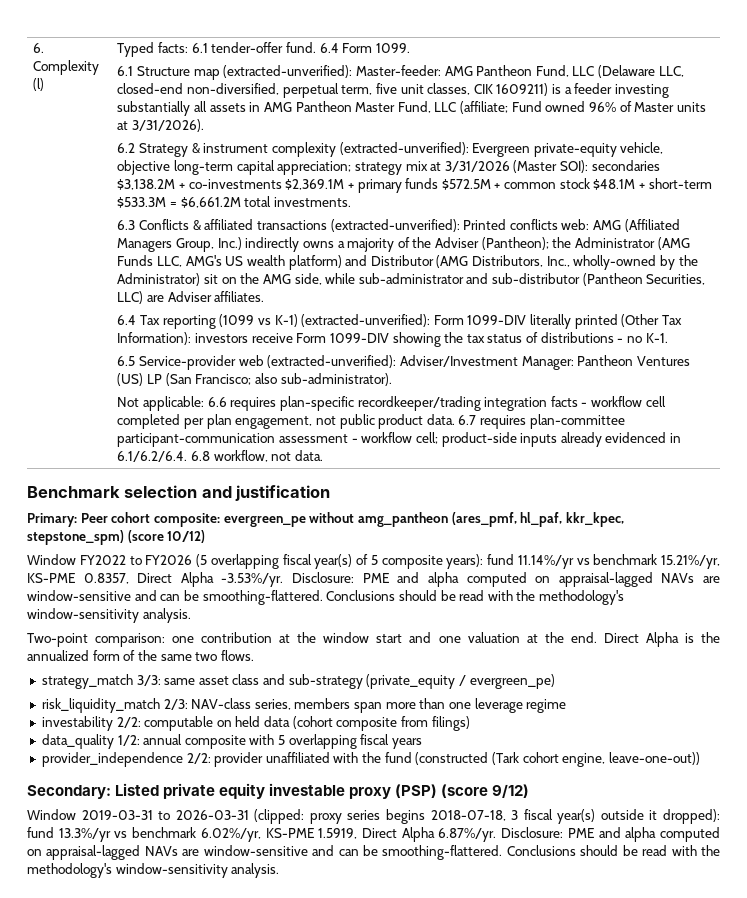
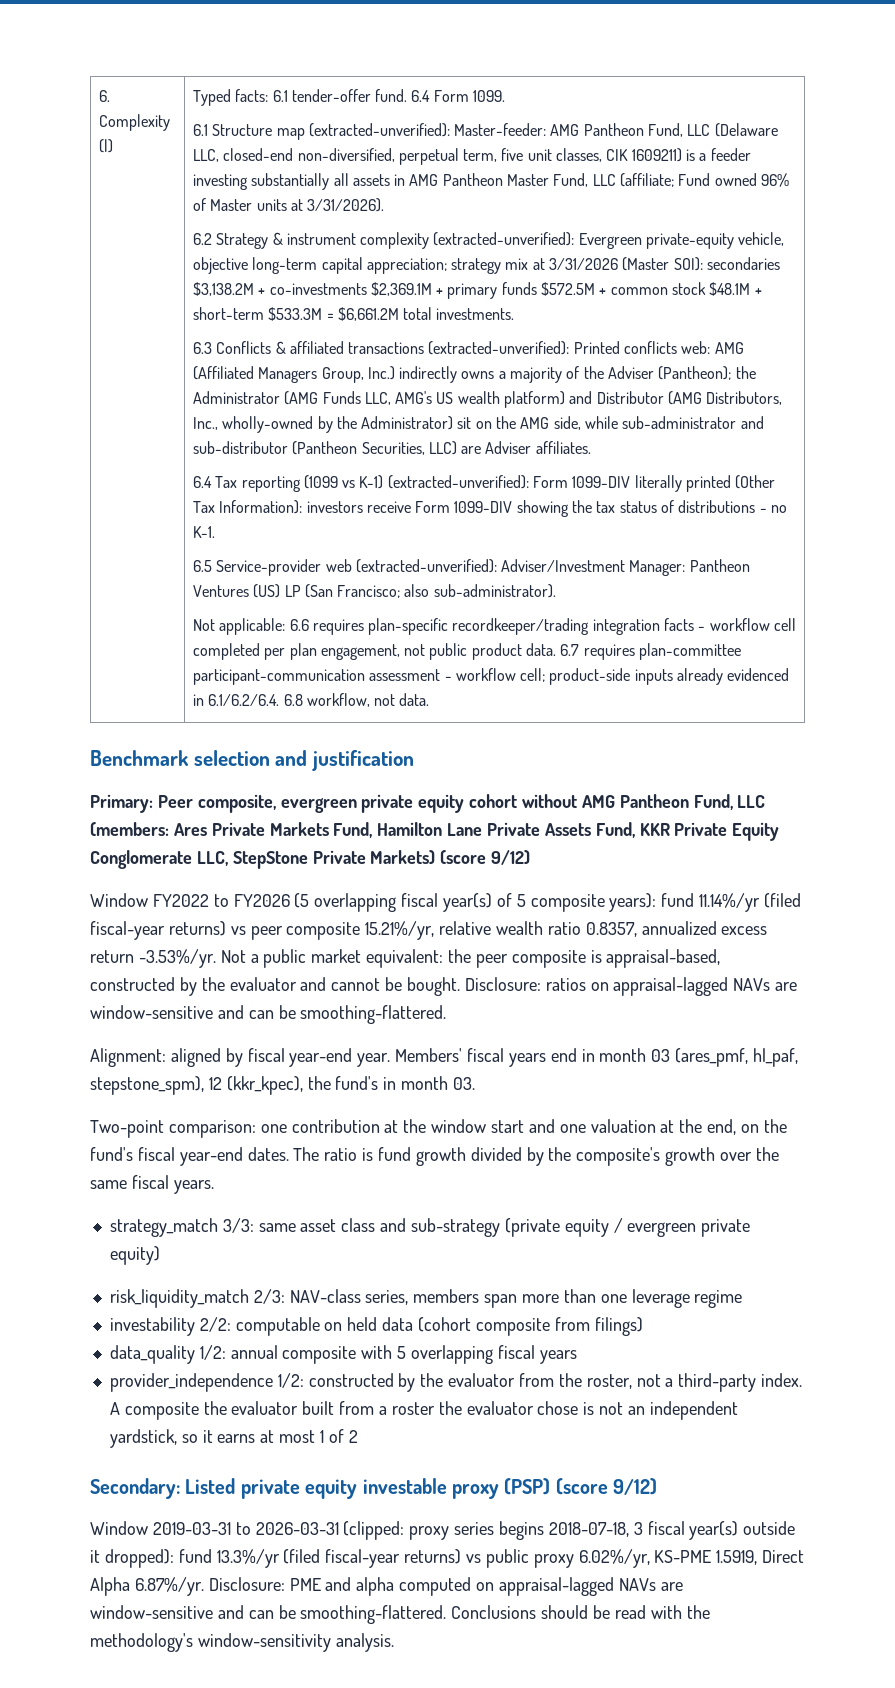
[111,512,624,527] [27,530,206,545] cohort composite: evergreen_pe without amg_pantheon (ares_pmf, hl_paf, kkr_kpec, stepstone_spm) (score 10/12) -> [197,794,766,813] [90,822,780,841] [90,850,531,869] composite, evergreen private equity cohort without AMG Pantheon Fund, LLC (members: Ares Private Markets Fund, Hamilton Lane Private Assets Fund, KKR Private Equity Conglomerate LLC, StepStone Private Markets) (score 9/12)
[576,554,720,569] [27,572,721,587] [27,590,625,605] [27,608,191,623] vs benchmark 15.21%/yr, KS-PME 0.8357, Direct Alpha -3.53%/yr. Disclosure: PME and alpha computed on appraisal-lagged NAVs are window-sensitive and can be smoothing-flattered. Conclusions should be read with the methodology's window-sensitivity analysis. -> [764,893,802,908] [90,921,768,940] [90,949,721,968] [90,977,798,996] [90,1005,447,1024] [90,1048,799,1067] [90,1076,476,1095] (filed fiscal-year returns) vs peer composite 15.21%/yr, relative wealth ratio 0.8357, annualized excess return -3.53%/yr. Not a public market equivalent: the peer composite is appraisal-based, constructed by the evaluator and cannot be bought. Disclosure: ratios on appraisal-lagged NAVs are window-sensitive and can be smoothing-flattered. // Alignment: aligned by fiscal year-end year. Members' fiscal years end in month 03 (ares_pmf, hl_paf, stepstone_spm), 12 (kkr_kpec), the fund's in month 03.
[570,632,720,647] [27,650,254,661] end. Direct Alpha is the annualized form of the same two flows. -> [707,1119,787,1135] [90,1147,779,1166] [90,1175,214,1194] end, on the fund's fiscal year-end dates. The ratio is fund growth divided by the composite's growth over the same fiscal years.
[366,674,555,689] (private_equity / evergreen_pe) -> [504,1218,751,1237] [109,1246,160,1265] (private equity / evergreen private equity)
[186,752,700,767] 2/2: provider unaffiliated with the fund (constructed (Tark cohort engine, leave-one-out)) -> [277,1373,803,1392] [109,1401,738,1420] [109,1429,358,1448] 1/2: constructed by the evaluator from the roster, not a third-party index. A composite the evaluator built from a roster the evaluator chose is not an independent yardstick, so it earns at most 1 of 2
[114,827,197,838] vs benchmark -> [283,1549,574,1568] (filed fiscal-year returns) vs public proxy

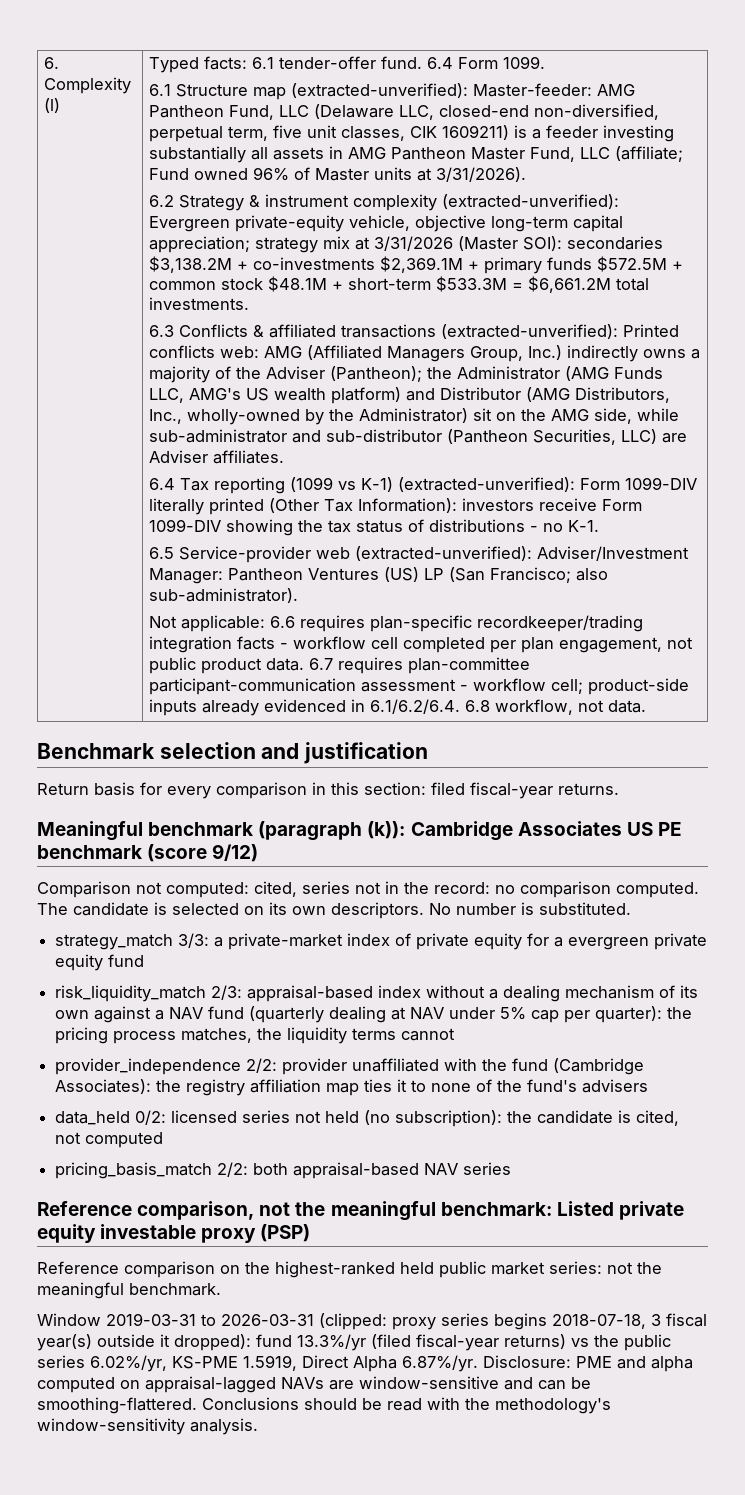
[90,794,766,813] [90,822,780,841] [90,850,531,869] [90,893,802,912] [90,921,768,940] [90,949,721,968] [90,977,798,996] [90,1005,447,1024] [90,1048,799,1067] [90,1076,476,1095] [90,1119,787,1138] [90,1147,779,1166] [90,1175,214,1194] [109,1218,751,1237] [109,1246,160,1265] [109,1289,743,1308] [109,1317,643,1336] [109,1345,577,1364] [109,1373,803,1392] [109,1401,738,1420] [109,1429,358,1448] [90,1478,180,1499] Primary: Peer composite, evergreen private equity cohort without AMG Pantheon Fund, LLC (members: Ares Private Markets Fund, Hamilton Lane Private Assets Fund, KKR Private Equity Conglomerate LLC, StepStone Private Markets) (score 9/12) // Window FY2022 to FY2026 (5 overlapping fiscal year(s) of 5 composite years): fund 11.14%/yr (filed fiscal-year returns) vs peer composite 15.21%/yr, relative wealth ratio 0.8357, annualized excess return -3.53%/yr. Not a public market equivalent: the peer composite is appraisal-based, constructed by the evaluator and cannot be bought. Disclosure: ratios on appraisal-lagged NAVs are window-sensitive and can be smoothing-flattered. // Alignment: aligned by fiscal year-end year. Members' fiscal years end in month 03 (ares_pmf, hl_paf, stepstone_spm), 12 (kkr_kpec), the fund's in month 03. // Two-point comparison: one contribution at the window start and one valuation at the end, on the fund's fiscal year-end dates. The ratio is fund growth divided by the composite's growth over the same fiscal years. // strategy_match 3/3: same asset class and sub-strategy (private equity / evergreen private equity) // risk_liquidity_match 2/3: NAV-class series, members span more than one leverage regime // investability 2/2: computable on held data (cohort composite from filings) // data_quality 1/2: annual composite with 5 overlapping fiscal years // provider_independence 1/2: constructed by the evaluator from the roster, not a third-party index. A composite the evaluator built from a roster the evaluator chose is not an independent yardstick, so it earns at most 1 of 2 // Secondary: -> [37,782,619,799] [37,821,682,841] [37,844,259,862] [37,881,699,898] [37,902,631,919] [55,933,708,950] [55,954,145,971] [55,985,699,1002] [55,1006,693,1023] [55,1027,456,1044] [55,1058,645,1075] [55,1079,649,1096] [55,1110,680,1127] [55,1132,164,1148] [55,1162,512,1179] [37,1201,552,1221] Return basis for every comparison in this section: filed fiscal-year returns. // Meaningful benchmark (paragraph (k)): Cambridge Associates US PE benchmark (score 9/12) // Comparison not computed: cited, series not in the record: no comparison computed. The candidate is selected on its own descriptors. No number is substituted. // strategy_match 3/3: a private-market index of private equity for a evergreen private equity fund // risk_liquidity_match 2/3: appraisal-based index without a dealing mechanism of its own against a NAV fund (quarterly dealing at NAV under 5% cap per quarter): the pricing process matches, the liquidity terms cannot // provider_independence 2/2: provider unaffiliated with the fund (Cambridge Associates): the registry affiliation map ties it to none of the fund's advisers // data_held 0/2: licensed series not held (no subscription): the candidate is cited, not computed // pricing_basis_match 2/2: both appraisal-based NAV series // Reference comparison, not the meaningful benchmark:
[555,1478,658,1495] (score 9/12) -> [37,1261,662,1278] [37,1282,221,1299] // Reference comparison on the highest-ranked held public market series: not the meaningful benchmark.
[485,1549,574,1568] public proxy -> [594,1334,671,1351] [37,1355,85,1368] the public series

